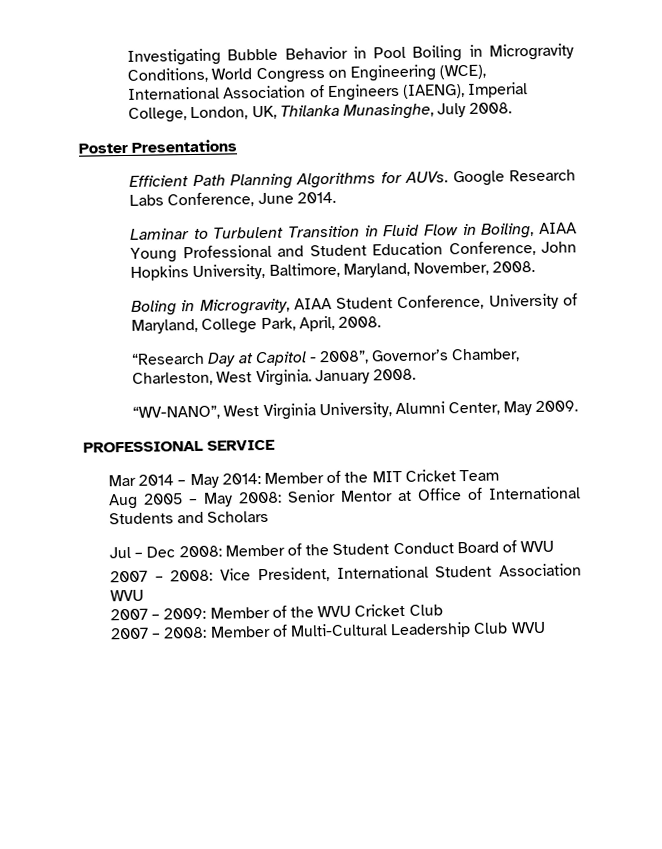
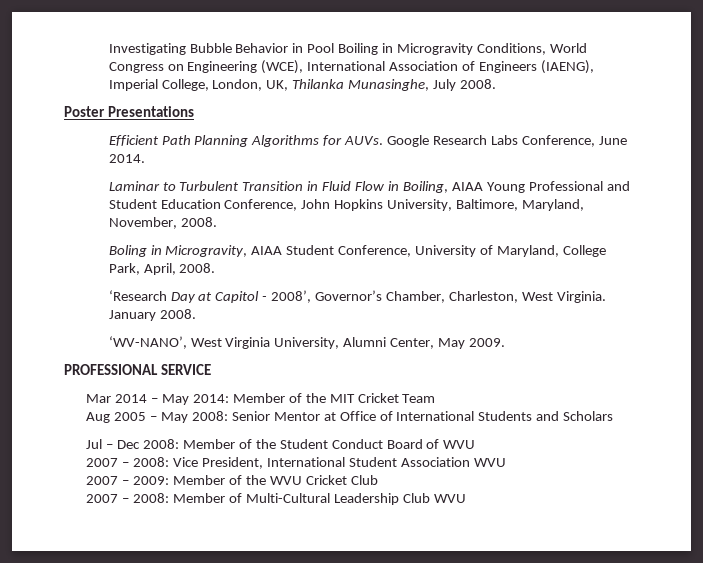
[131,352,206,365] “Research -> [108,290,167,301] ‘Research
[319,350,370,365] 2008”, -> [271,290,312,303] 2008’,
[132,405,221,420] “WV-NANO”, -> [108,336,187,349] ‘WV-NANO’,

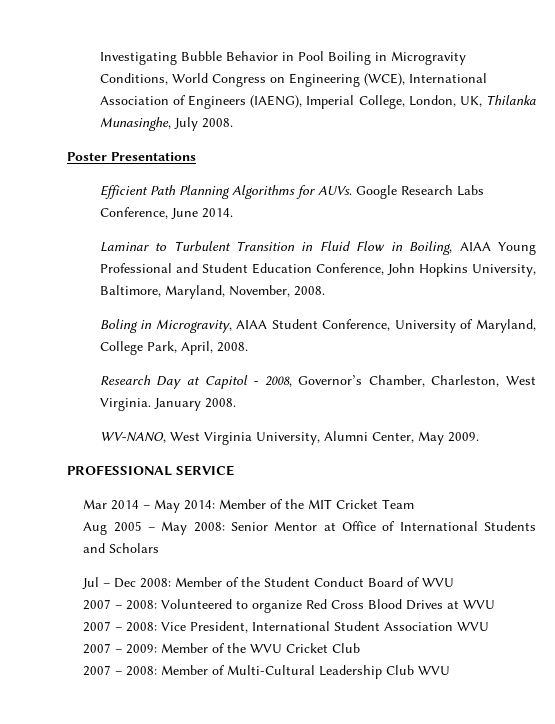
[108,290,167,301] ‘Research -> [99,375,151,385] Research
[271,290,312,303] 2008’, -> [264,376,292,387] 2008,
[108,336,187,349] ‘WV-NANO’, -> [99,432,166,443] WV-NANO,
(476, 444) none -> [83,599,496,613] // 2007 – 2008: Volunteered to organize Red Cross Blood Drives at WVU

